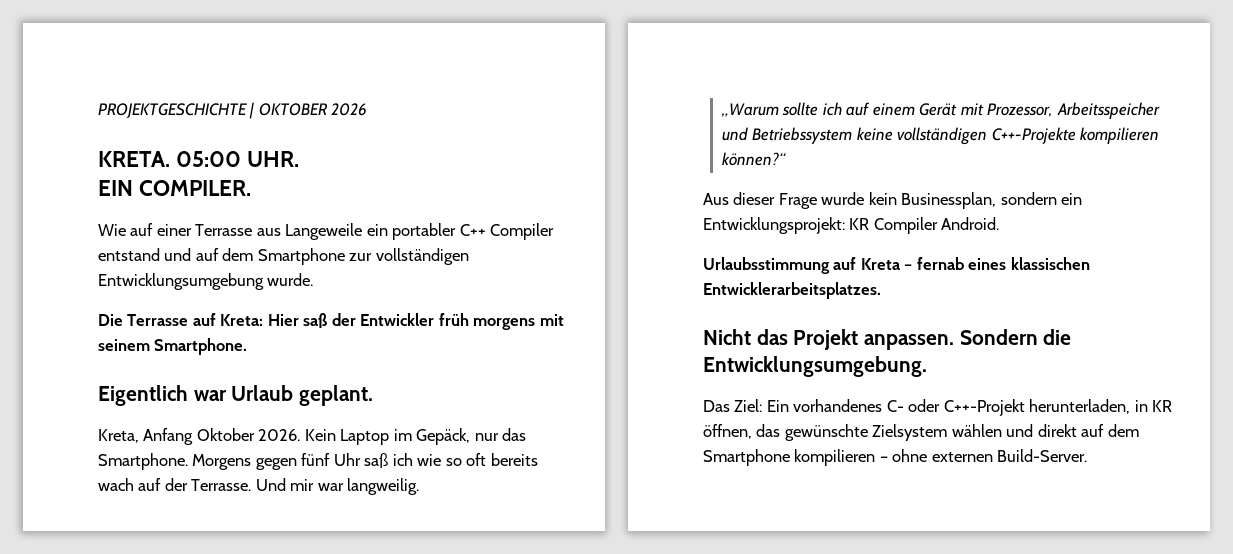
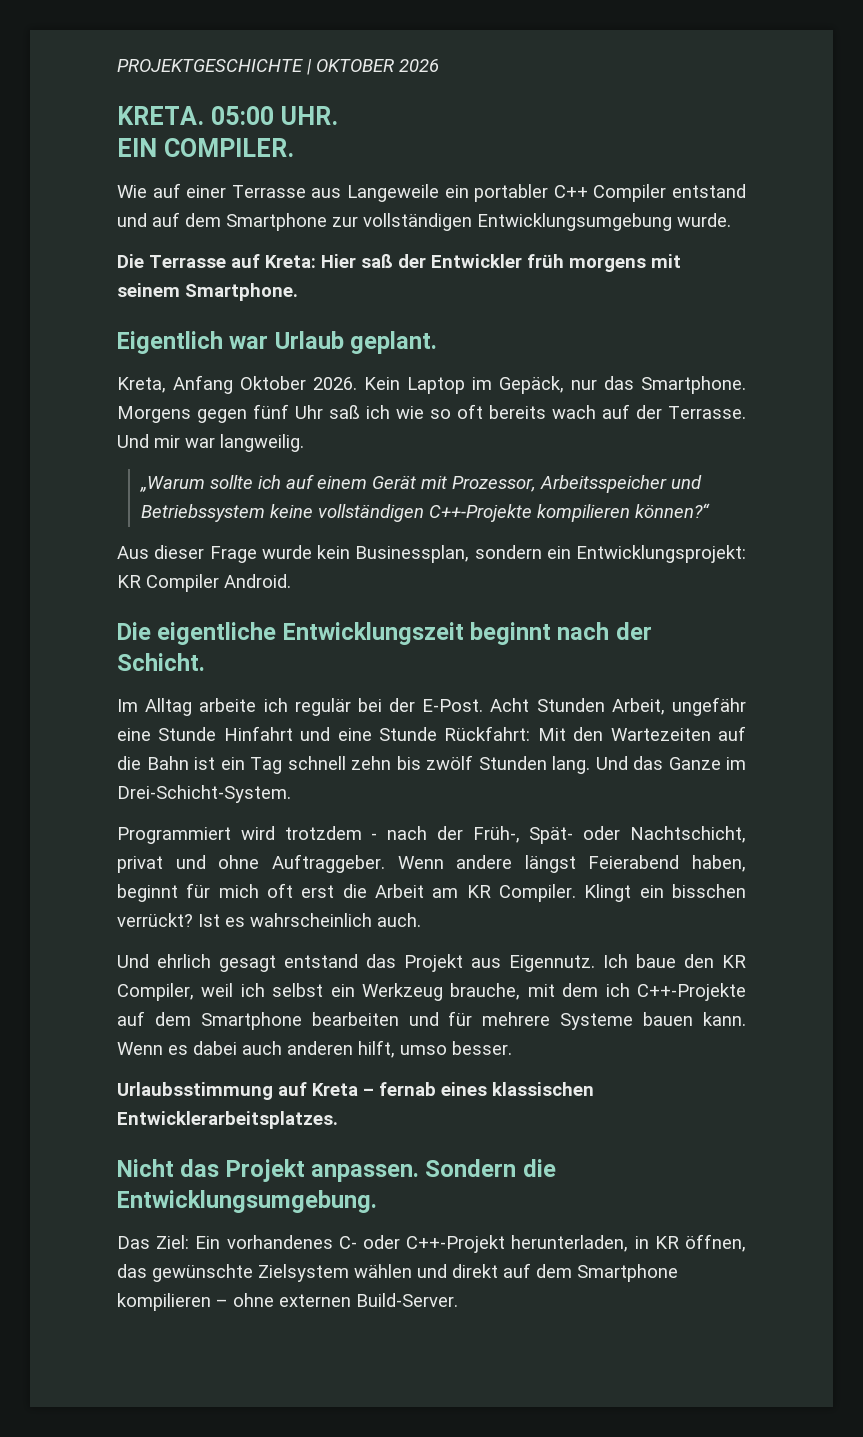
(1000, 223) none -> [117,622,652,645] [117,653,205,671] [117,697,746,716] [117,726,746,741] [117,755,746,774] [117,785,291,803] [117,826,746,844] [117,854,746,873] [117,883,746,902] [117,913,421,927] [117,954,746,972] [117,983,746,1001] [117,1011,747,1030] [117,1040,512,1058] // Die eigentliche Entwicklungszeit beginnt nach der Schicht. // Im Alltag arbeite ich regulär bei der E-Post. Acht Stunden Arbeit, ungefähr eine Stunde Hinfahrt und eine Stunde Rückfahrt: Mit den Wartezeiten auf die Bahn ist ein Tag schnell zehn bis zwölf Stunden lang. Und das Ganze im Drei-Schicht-System. // Programmiert wird trotzdem - nach der Früh-, Spät- oder Nachtschicht, privat und ohne Auftraggeber. Wenn andere längst Feierabend haben, beginnt für mich oft erst die Arbeit am KR Compiler. Klingt ein bisschen verrückt? Ist es wahrscheinlich auch. // Und ehrlich gesagt entstand das Projekt aus Eigennutz. Ich baue den KR Compiler, weil ich selbst ein Werkzeug brauche, mit dem ich C++-Projekte auf dem Smartphone bearbeiten und für mehrere Systeme bauen kann. Wenn es dabei auch anderen hilft, umso besser.

